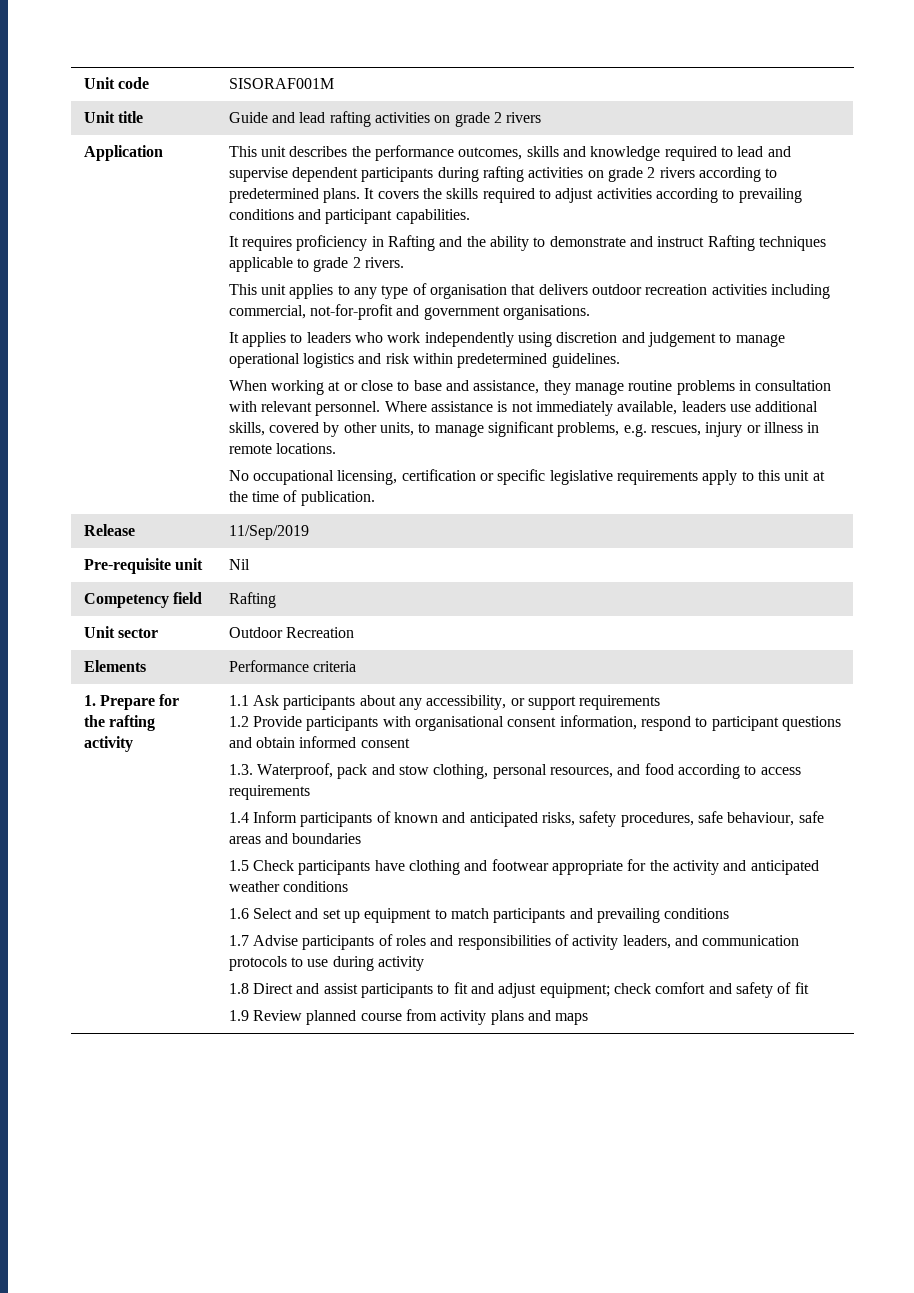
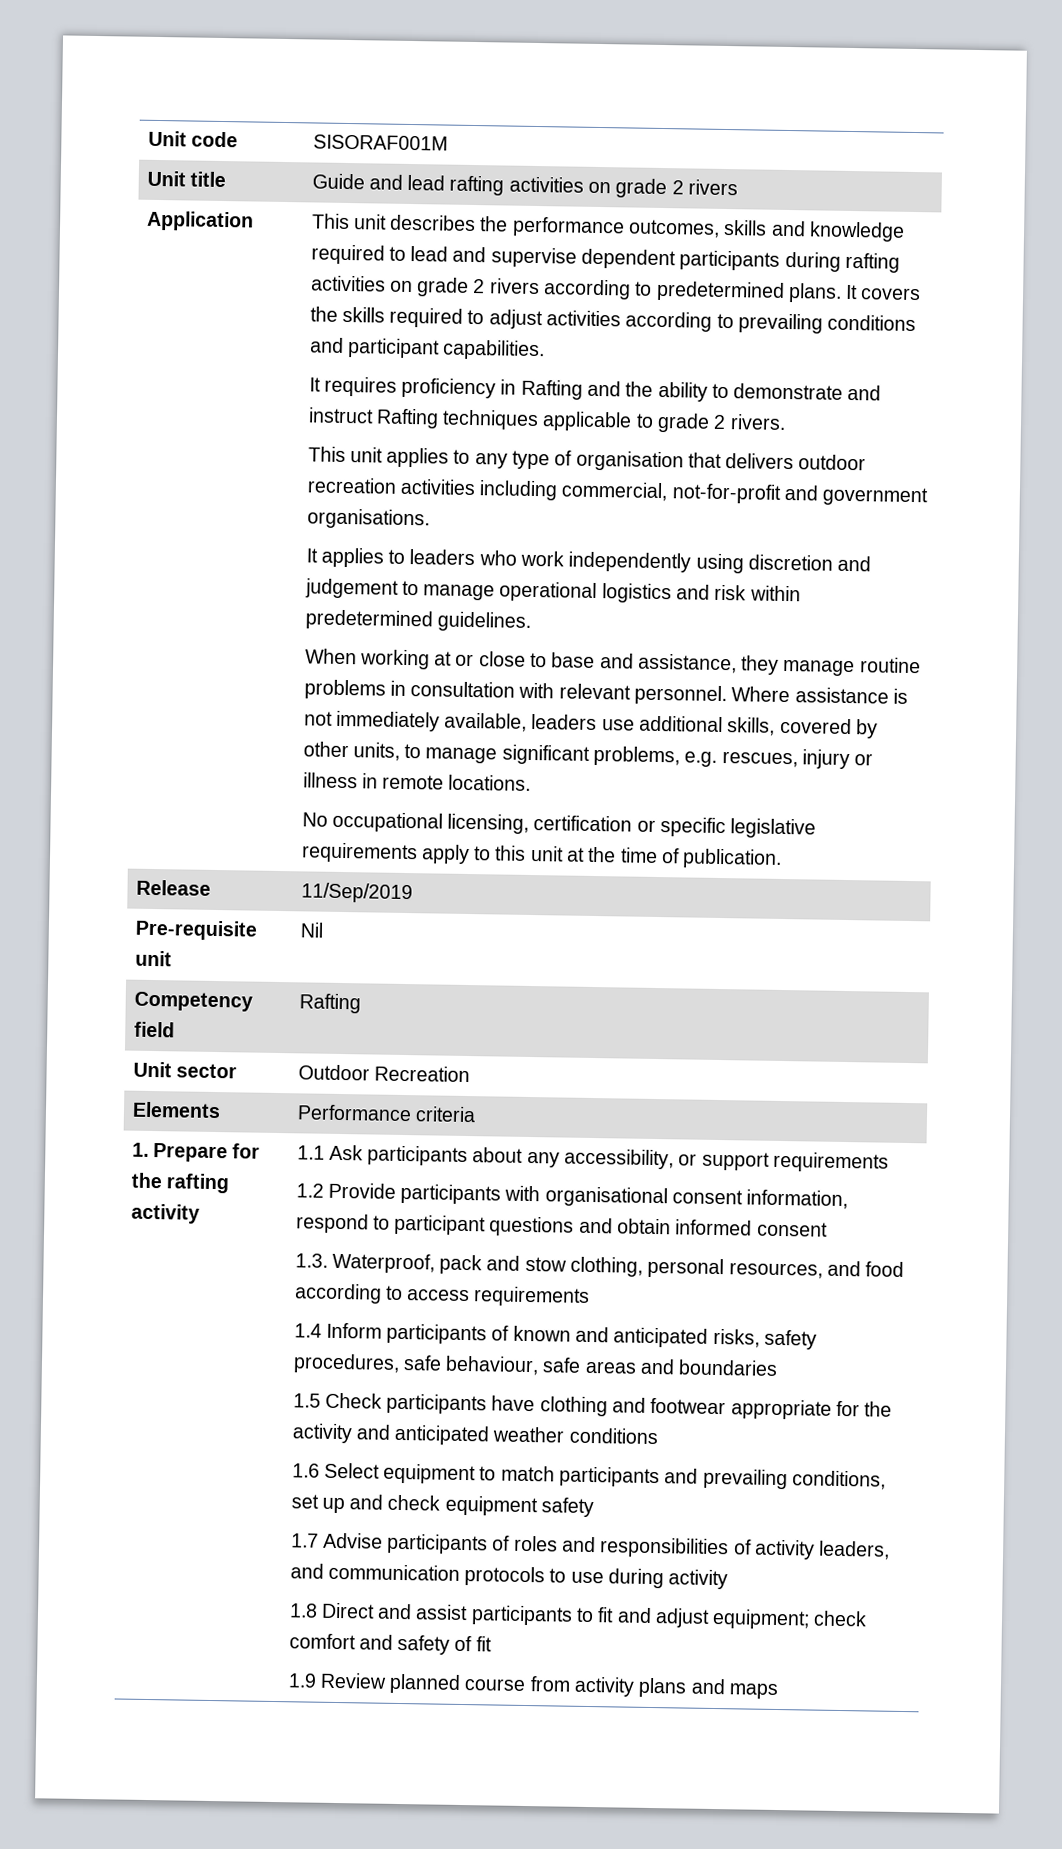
[295,908,361,923] and set up -> (380, 1470) none
[664,908,730,919] conditions -> [791,1470,886,1490] [290,1494,594,1518] conditions, set up and check equipment safety

